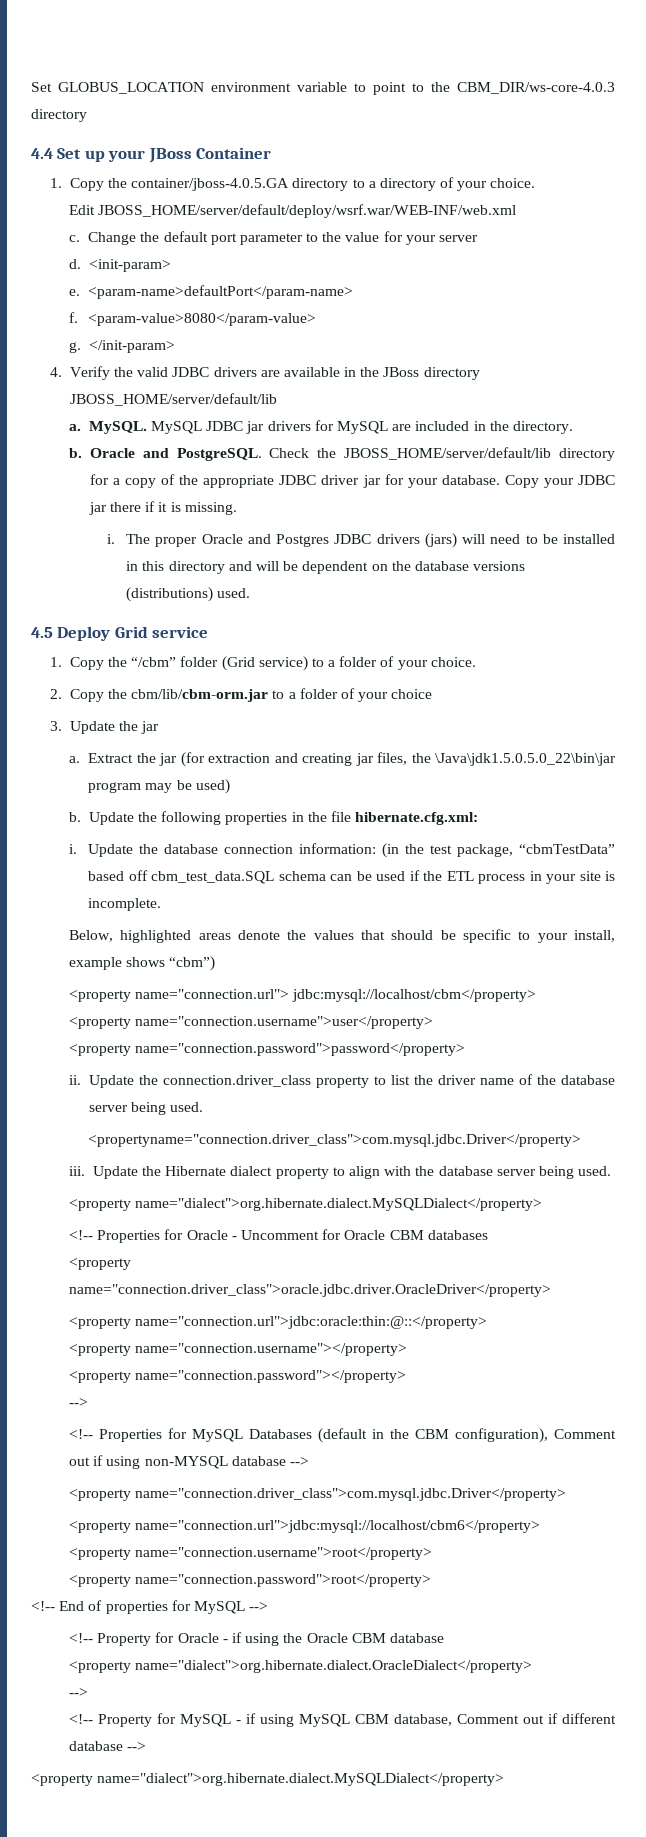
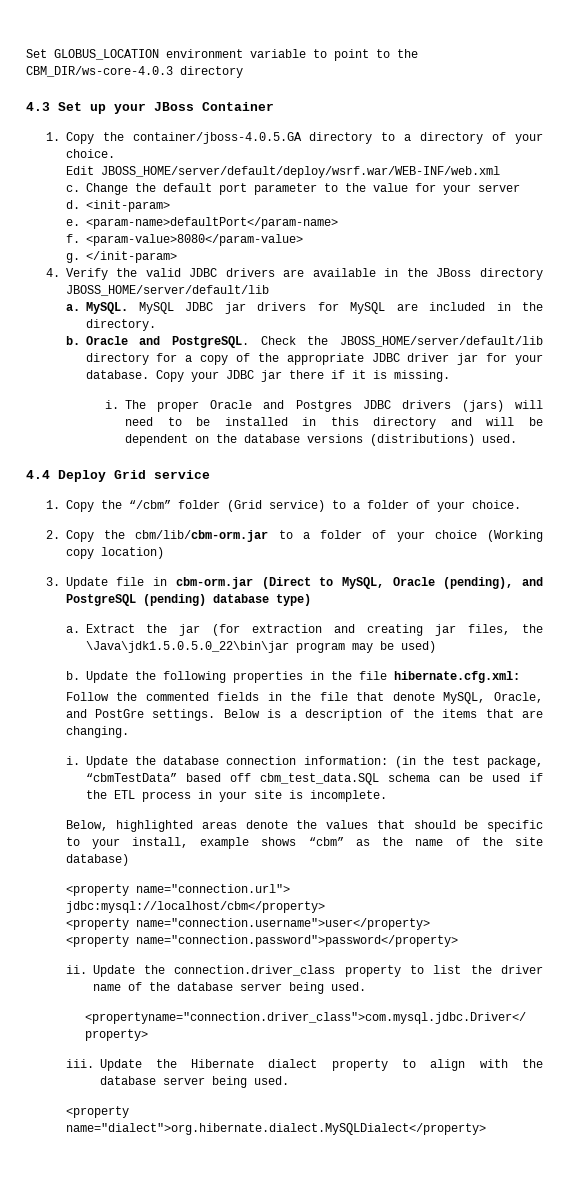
[31,148,53,159] 4.4 -> [26,102,50,111] 4.3
[31,627,53,638] 4.5 -> [26,470,50,479] 4.4
(433, 694) none -> [487,530,543,542] [65,547,164,559] (Working copy location)
[118,721,160,734] the jar -> [116,577,543,589] [65,594,311,606] file in cbm-orm.jar (Direct to MySQL, Oracle (pending), and PostgreSQL (pending) database type)
(479, 818) none -> [65,692,543,704] [65,709,544,721] [65,726,129,738] // Follow the commented fields in the file that denote MySQL, Oracle, and PostGre settings. Below is a description of the items that are changing.
[169,956,216,971] “cbm”) -> [308,837,543,846] [65,854,129,866] “cbm” as the name of the site database)
[69,1229,488,1243] [69,1258,132,1270] [69,1284,552,1297] [69,1316,488,1329] [69,1343,408,1356] [69,1370,407,1383] [69,1398,89,1407] [69,1428,616,1443] [69,1455,310,1469] [69,1488,567,1501] [69,1520,541,1533] [69,1547,433,1560] [69,1574,432,1587] [31,1600,269,1614] [69,1632,444,1646] [69,1660,533,1673] [69,1688,89,1697] [69,1713,616,1727] [69,1741,147,1751] [31,1773,505,1786] // <!-- Properties for Oracle - Uncomment for Oracle CBM databases // <property name="connection.driver_class">oracle.jdbc.driver.OracleDriver</property> // <property name="connection.url">jdbc:oracle:thin:@::</property> // <property name="connection.username"></property> // <property name="connection.password"></property> // --> // <!-- Properties for MySQL Databases (default in the CBM configuration), Comment out if using non-MYSQL database --> // <property name="connection.driver_class">com.mysql.jdbc.Driver</property> // <property name="connection.url">jdbc:mysql://localhost/cbm6</property> // <property name="connection.username">root</property> // <property name="connection.password">root</property> // <!-- End of properties for MySQL --> // <!-- Property for Oracle - if using the Oracle CBM database // <property name="dialect">org.hibernate.dialect.OracleDialect</property> // --> // <!-- Property for MySQL - if using MySQL CBM database, Comment out if different database --> // <property name="dialect">org.hibernate.dialect.MySQLDialect</property> -> (486, 1129) none

